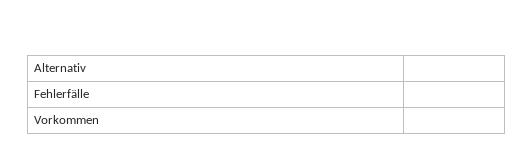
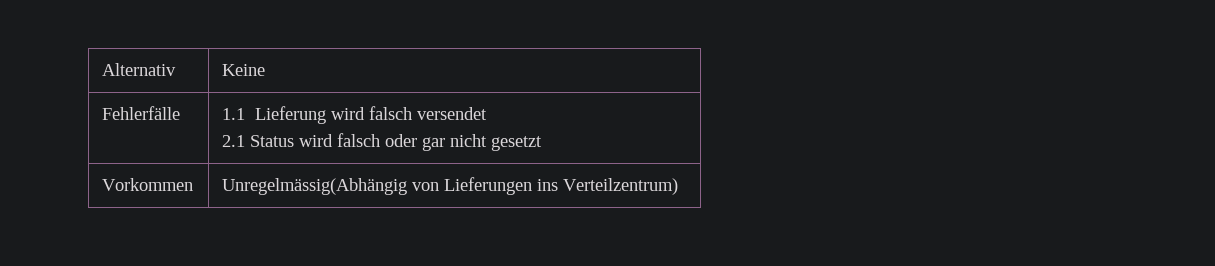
(87, 67) none -> [222,64,266,76] Keine
[34,115,100,124] // Vorkommen | -> [222,106,487,124] [222,133,543,151] [102,178,194,191] [222,177,679,195] 1.1 Lieferung wird falsch versendet // 2.1 Status wird falsch oder gar nicht gesetzt // Vorkommen | Unregelmässig(Abhängig von Lieferungen ins Verteilzentrum)

